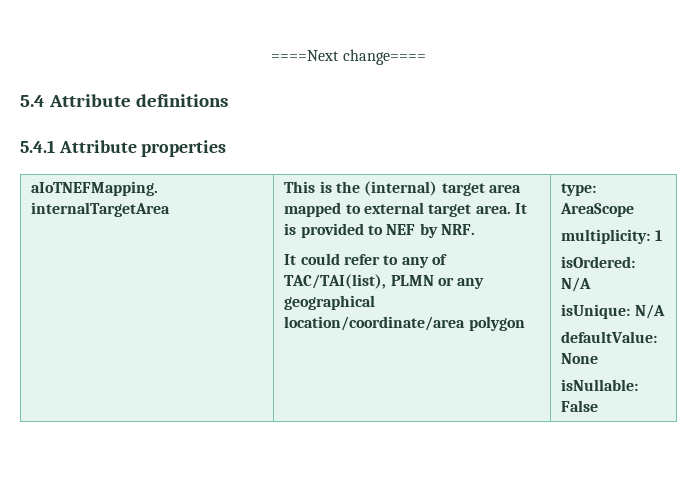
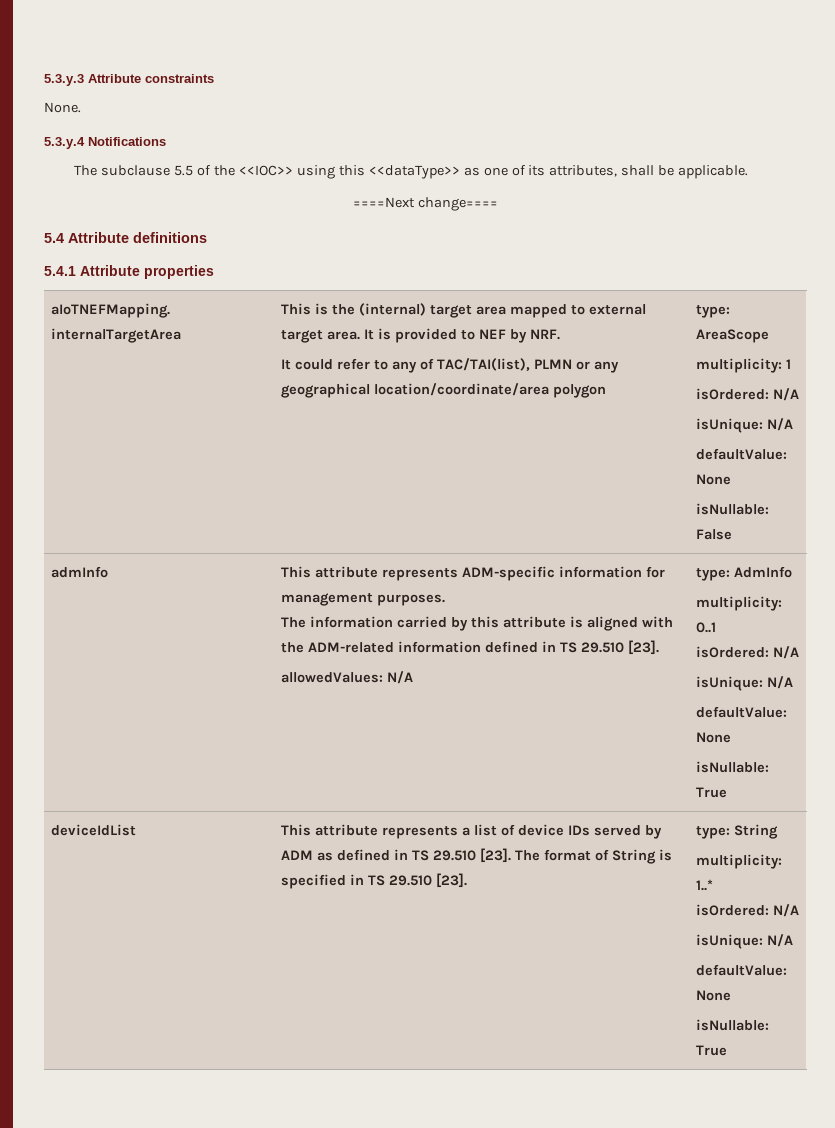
(271, 55) none -> [44,74,214,86] [44,102,81,113] [44,137,166,149] [74,165,749,179] 5.3.y.3 Attribute constraints // None. // 5.3.y.4 Notifications // The subclause 5.5 of the <<IOC>> using this <<dataType>> as one of its attributes, shall be applicable. //
(599, 406) none -> [50,566,108,578] [280,566,665,581] [280,593,445,606] [280,616,673,631] [280,640,659,655] [280,671,413,684] [695,566,792,581] [695,596,782,611] [695,622,716,633] [695,646,799,659] [695,676,793,691] [695,706,787,718] [695,732,731,743] [695,761,769,773] [695,787,727,798] [50,824,136,836] [280,824,662,839] [280,848,672,864] [280,873,467,889] [695,824,778,839] [695,854,782,869] [695,879,713,891] [695,904,799,917] [695,934,793,949] [695,964,787,976] [695,990,731,1001] [695,1019,769,1031] [695,1045,727,1056] // admInfo | This attribute represents ADM-specific information for management purposes. // The information carried by this attribute is aligned with the ADM-related information defined in TS 29.510 [23]. // allowedValues: N/A | type: AdmInfo // multiplicity: 0..1 // isOrdered: N/A // isUnique: N/A // defaultValue: None // isNullable: True // deviceIdList | This attribute represents a list of device IDs served by ADM as defined in TS 29.510 [23]. The format of String is specified in TS 29.510 [23]. | type: String // multiplicity: 1..* // isOrdered: N/A // isUnique: N/A // defaultValue: None // isNullable: True

